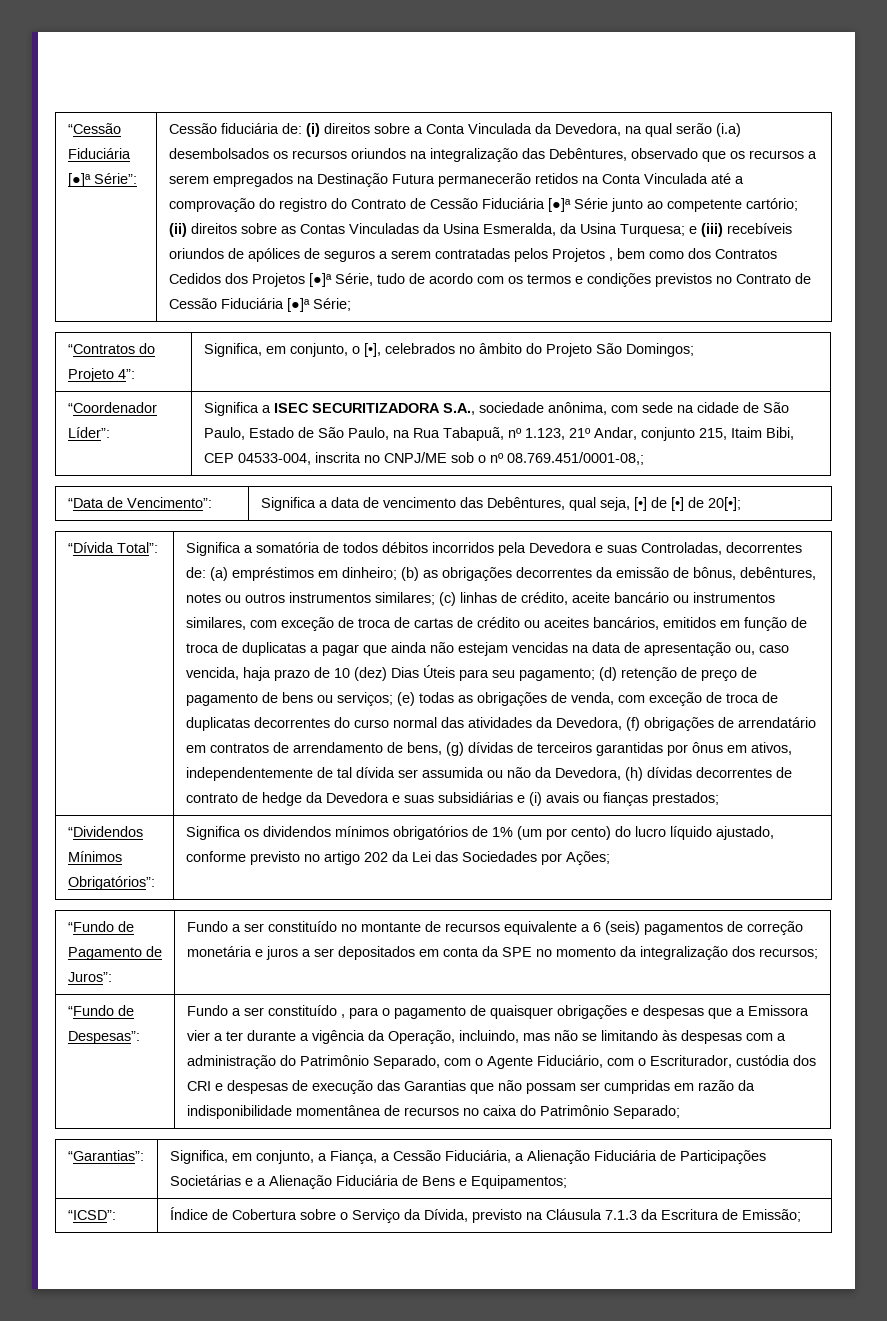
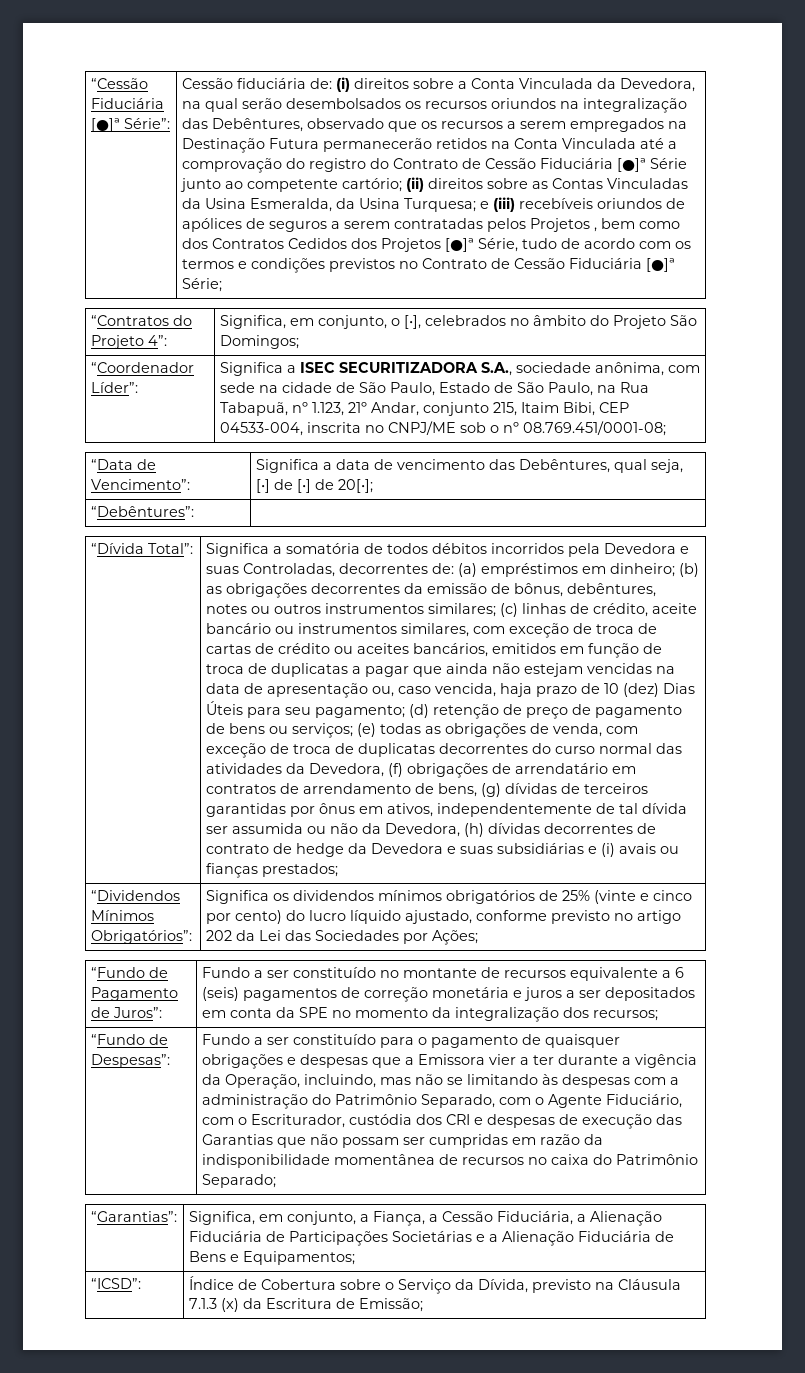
[715,123,741,137] (i.a) -> (282, 103) none
[506,452,644,465] 08.769.451/0001-08,; -> [522,421,666,436] 08.769.451/0001-08;
(741, 504) none -> [90,506,194,517] // “Debêntures”: |
[491,826,542,840] 1% (um -> [561,890,692,904] 25% (vinte e cinco
[340,1014,345,1018] , -> (376, 1039) none
(637, 1215) none -> [220,1298,239,1312] (x)

